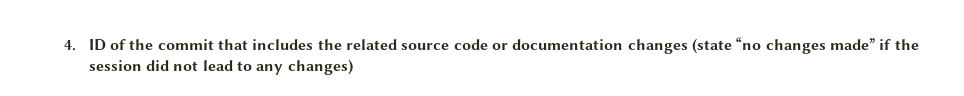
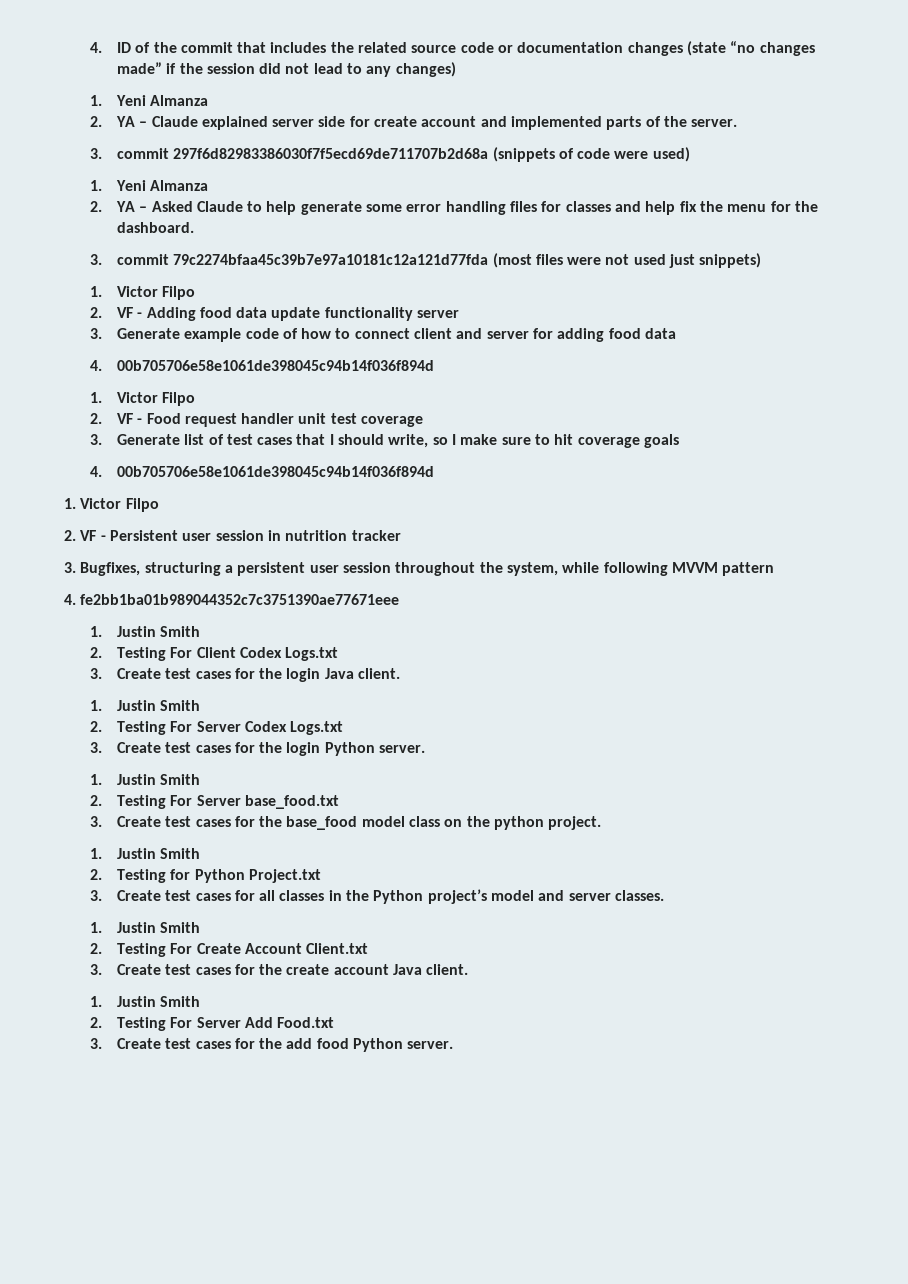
(353, 67) none -> [90,95,209,106] [90,116,738,130] [90,147,690,162] [90,180,209,191] [90,201,818,215] [116,222,194,233] [90,253,762,268] [90,286,196,300] [90,307,460,321] [90,328,677,342] [90,360,434,371] [90,392,196,406] [90,413,424,427] [90,434,680,448] [90,466,434,477] [64,498,159,512] [64,530,401,541] [64,562,775,576] [64,594,400,605] [90,626,201,637] [90,647,339,661] [90,668,401,682] [90,700,201,711] [90,721,344,735] [90,742,426,756] [90,774,201,785] [90,795,339,809] [90,816,602,830] [90,848,201,859] [90,869,321,883] [90,889,665,904] [90,922,201,933] [90,943,369,957] [90,964,469,975] [90,996,201,1007] [90,1017,335,1031] [90,1038,454,1052] // 1. Yeni Almanza // 2. YA – Claude explained server side for create account and implemented parts of the server. // 3. commit 297f6d82983386030f7f5ecd69de711707b2d68a (snippets of code were used) // 1. Yeni Almanza // 2. YA – Asked Claude to help generate some error handling files for classes and help fix the menu for the dashboard. // 3. commit 79c2274bfaa45c39b7e97a10181c12a121d77fda (most files were not used just snippets) // 1. Victor Filpo // 2. VF - Adding food data update functionality server // 3. Generate example code of how to connect client and server for adding food data // 4. 00b705706e58e1061de398045c94b14f036f894d // 1. Victor Filpo // 2. VF - Food request handler unit test coverage // 3. Generate list of test cases that I should write, so I make sure to hit coverage goals // 4. 00b705706e58e1061de398045c94b14f036f894d // 1. Victor Filpo // 2. VF - Persistent user session in nutrition tracker // 3. Bugfixes, structuring a persistent user session throughout the system, while following MVVM pattern // 4. fe2bb1ba01b989044352c7c3751390ae77671eee // 1. Justin Smith // 2. Testing For Client Codex Logs.txt // 3. Create test cases for the login Java client. // 1. Justin Smith // 2. Testing For Server Codex Logs.txt // 3. Create test cases for the login Python server. // 1. Justin Smith // 2. Testing For Server base_food.txt // 3. Create test cases for the base_food model class on the python project. // 1. Justin Smith // 2. Testing for Python Project.txt // 3. Create test cases for all classes in the Python project’s model and server classes. // 1. Justin Smith // 2. Testing For Create Account Client.txt // 3. Create test cases for the create account Java client. // 1. Justin Smith // 2. Testing For Server Add Food.txt // 3. Create test cases for the add food Python server.

